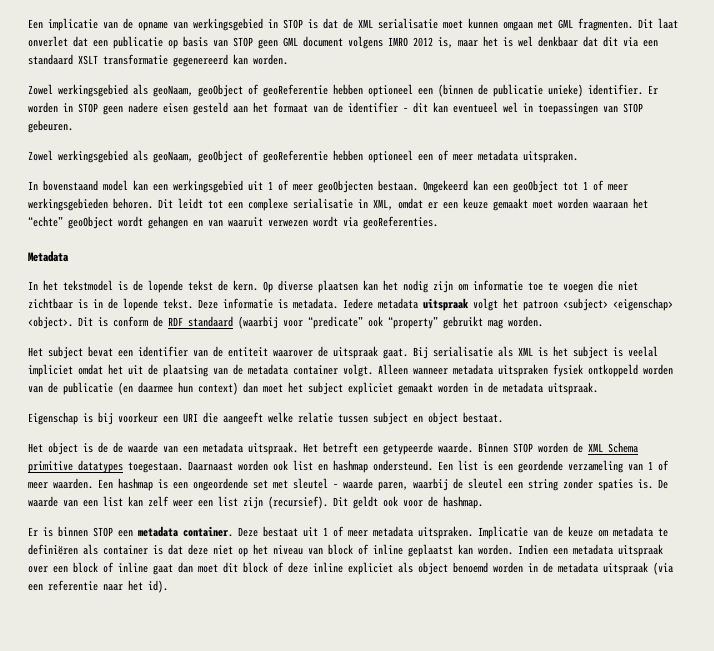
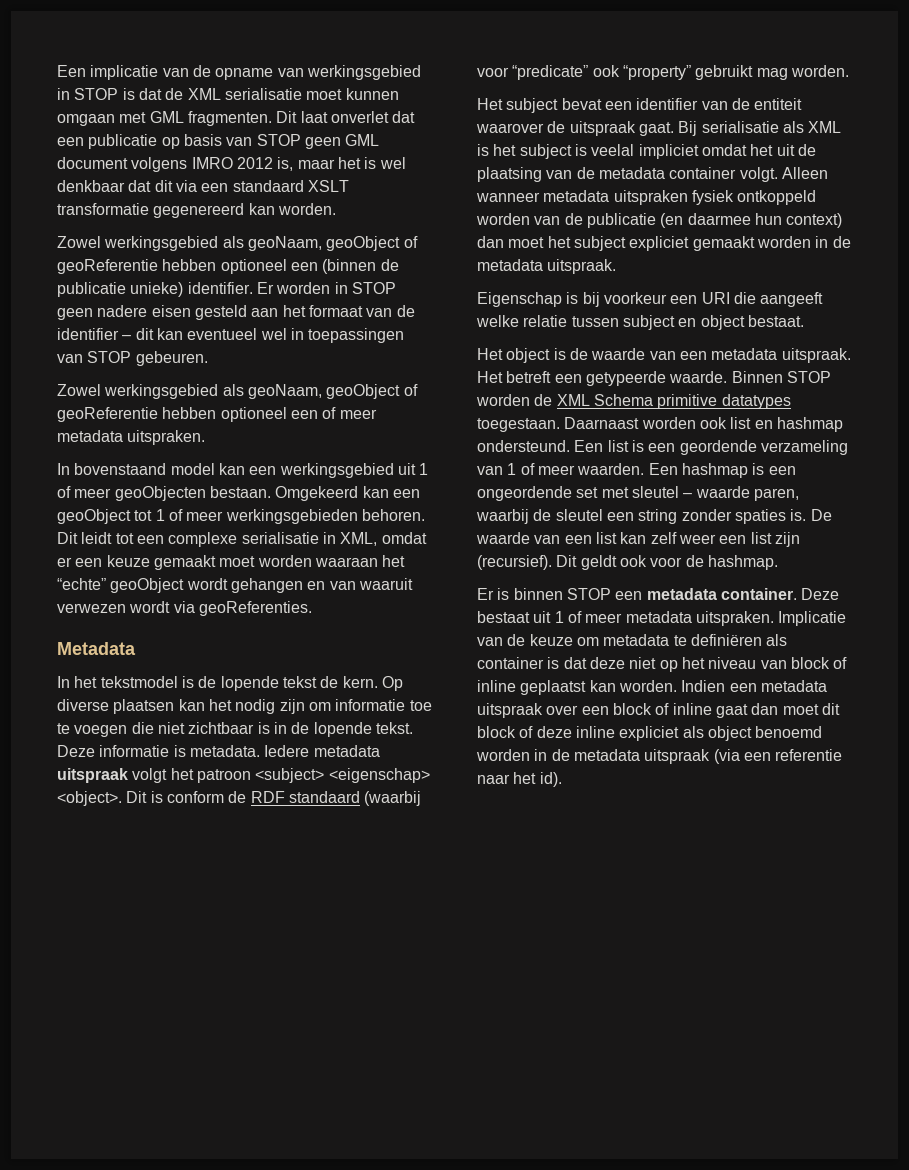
[113,442,123,453] de -> (588, 354) none

